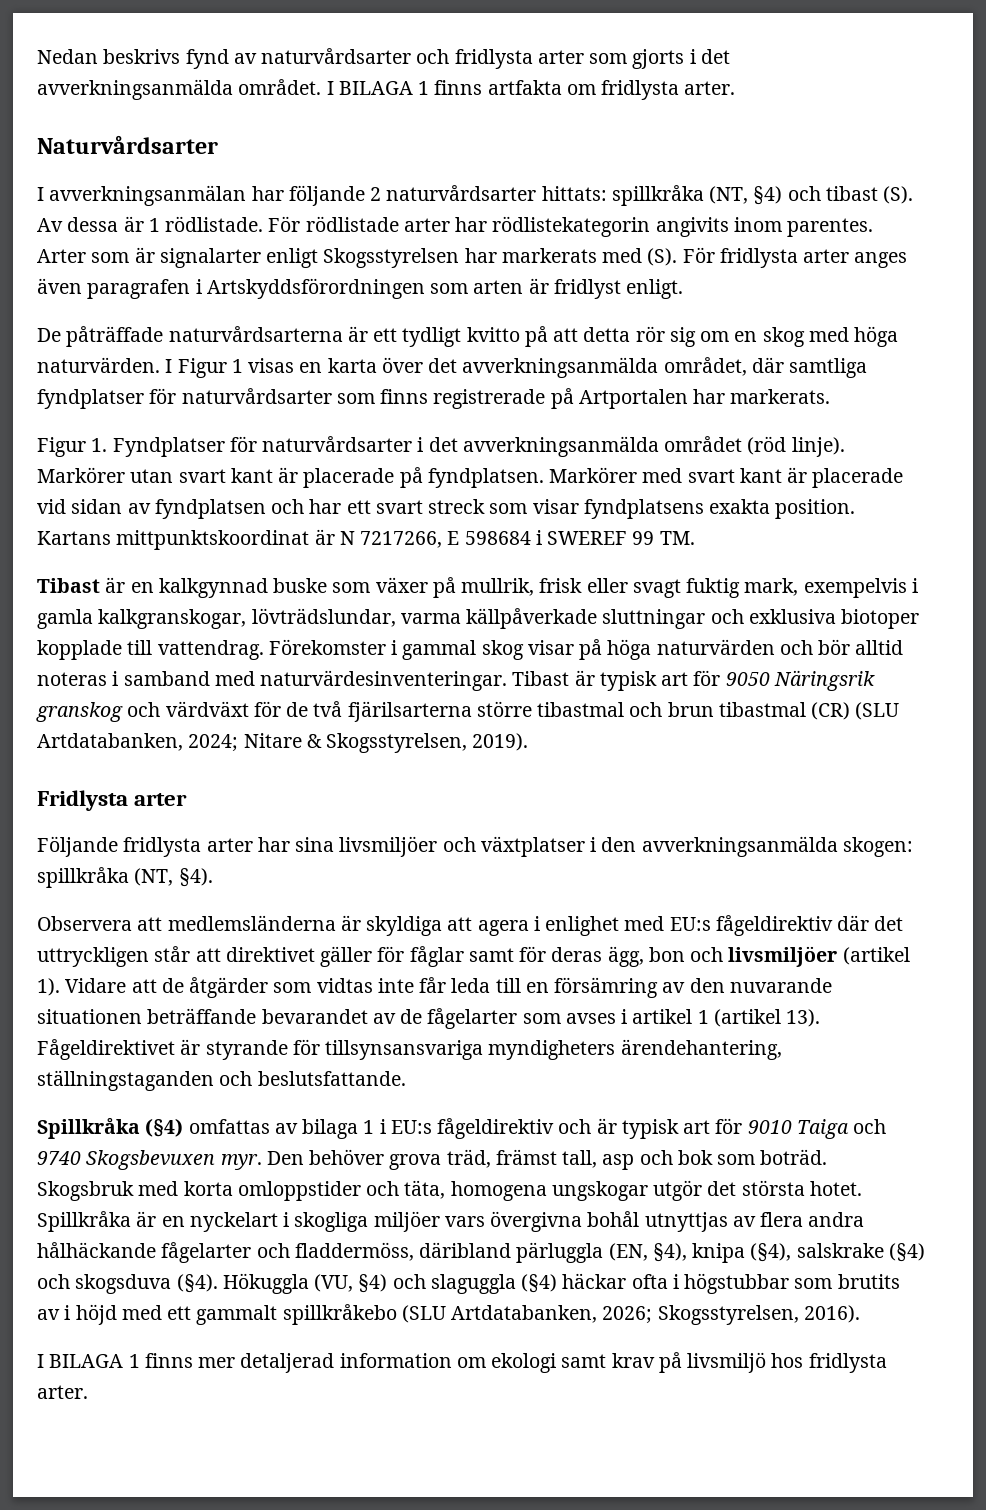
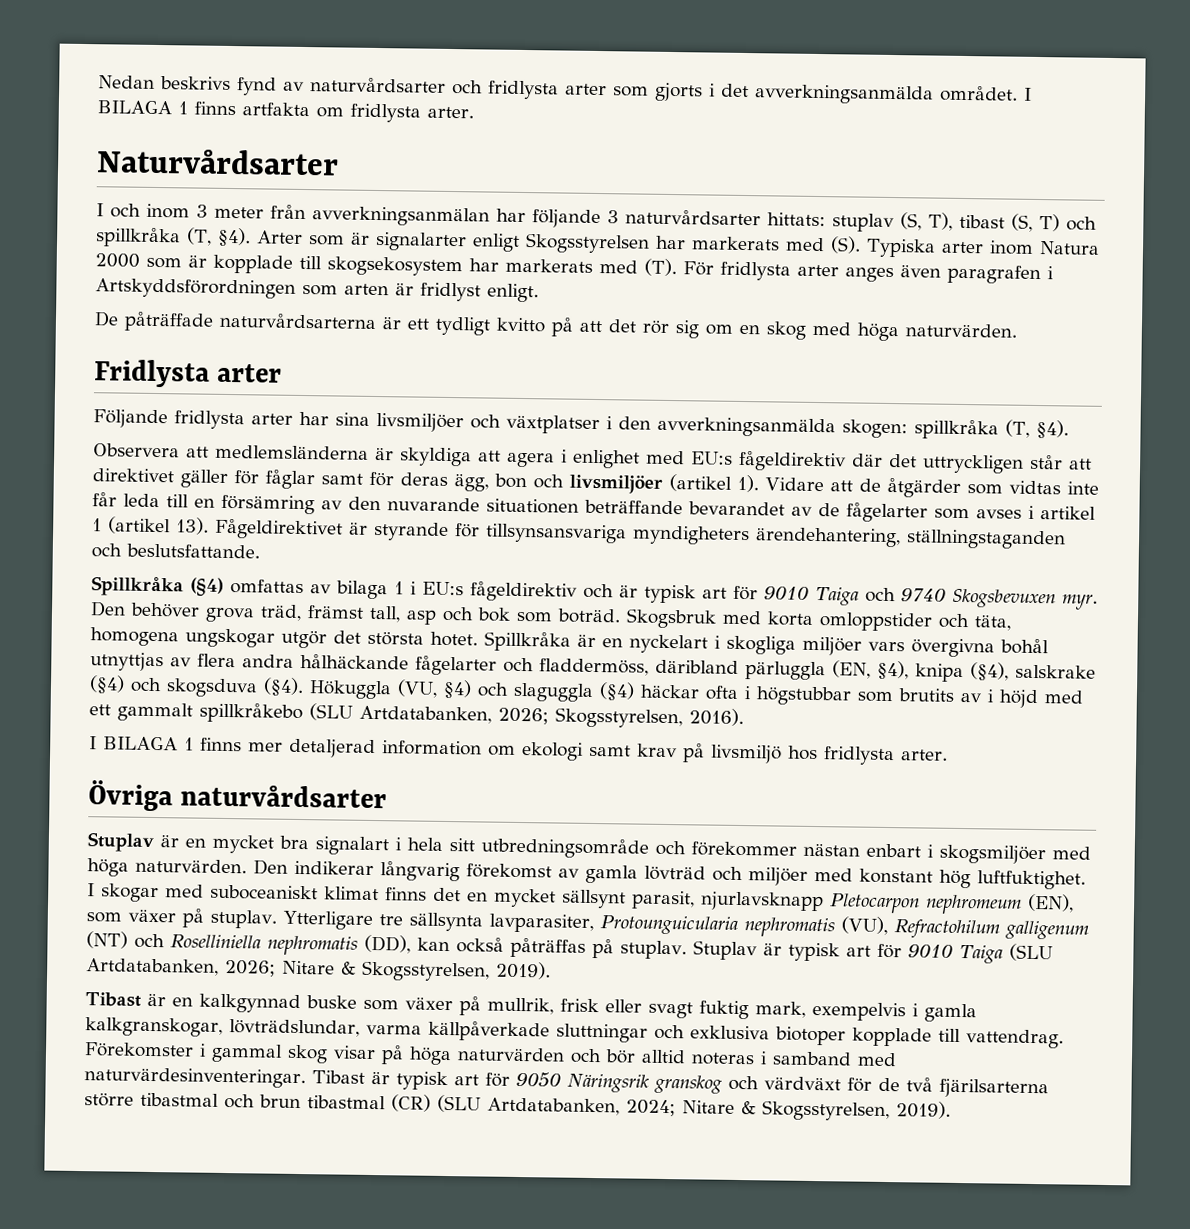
(44, 194) none -> [110,203,306,220] och inom 3 meter från
[370,187,382,201] 2 -> [607,210,619,224] 3
[611,185,914,206] [37,216,874,237] spillkråka (NT, §4) och tibast (S). Av dessa är 1 rödlistade. För rödlistade arter har rödlistekategorin angivits inom parentes. -> [832,212,1097,233] [95,227,251,248] stuplav (S, T), tibast (S, T) och spillkråka (T, §4).
(678, 257) none -> [865,238,1100,258] [95,253,677,277] Typiska arter inom Natura 2000 som är kopplade till skogsekosystem har markerats med (T).
[583,327,631,342] detta -> [608,319,637,333] det
[165,357,868,378] [37,388,831,409] [37,436,845,457] [37,467,904,488] [37,499,856,519] [37,529,695,550] [37,577,918,598] [37,608,920,629] [37,639,904,660] [37,670,875,691] [36,701,900,722] [37,733,529,753] I Figur 1 visas en karta över det avverkningsanmälda området, där samtliga fyndplatser för naturvårdsarter som finns registrerade på Artportalen har markerats. // Figur 1. Fyndplatser för naturvårdsarter i det avverkningsanmälda området (röd linje). Markörer utan svart kant är placerade på fyndplatsen. Markörer med svart kant är placerade vid sidan av fyndplatsen och har ett svart streck som visar fyndplatsens exakta position. Kartans mittpunktskoordinat är N 7217266, E 598684 i SWEREF 99 TM. // Tibast är en kalkgynnad buske som växer på mullrik, frisk eller svagt fuktig mark, exempelvis i gamla kalkgranskogar, lövträdslundar, varma källpåverkade sluttningar och exklusiva biotoper kopplade till vattendrag. Förekomster i gammal skog visar på höga naturvärden och bör alltid noteras i samband med naturvärdesinventeringar. Tibast är typisk art för 9050 Näringsrik granskog och värdväxt för de två fjärilsarterna större tibastmal och brun tibastmal (CR) (SLU Artdatabanken, 2024; Nitare & Skogsstyrelsen, 2019). -> (1017, 330) none
[134,868,174,886] (NT, -> [1005,419,1030,438] (T,
(88, 1392) none -> [88,780,388,812] [87,832,1091,865] [87,858,1086,890] [87,883,1074,915] [86,908,1089,940] [86,931,1053,964] [86,958,551,982] [85,992,977,1023] [85,1017,1064,1049] [84,1042,897,1067] [84,1067,1049,1099] [84,1092,951,1122] // Övriga naturvårdsarter // Stuplav är en mycket bra signalart i hela sitt utbredningsområde och förekommer nästan enbart i skogsmiljöer med höga naturvärden. Den indikerar långvarig förekomst av gamla lövträd och miljöer med konstant hög luftfuktighet. I skogar med suboceaniskt klimat finns det en mycket sällsynt parasit, njurlavsknapp Pletocarpon nephromeum (EN), som växer på stuplav. Ytterligare tre sällsynta lavparasiter, Protounguicularia nephromatis (VU), Refractohilum galligenum (NT) och Roselliniella nephromatis (DD), kan också påträffas på stuplav. Stuplav är typisk art för 9010 Taiga (SLU Artdatabanken, 2026; Nitare & Skogsstyrelsen, 2019). // Tibast är en kalkgynnad buske som växer på mullrik, frisk eller svagt fuktig mark, exempelvis i gamla kalkgranskogar, lövträdslundar, varma källpåverkade sluttningar och exklusiva biotoper kopplade till vattendrag. Förekomster i gammal skog visar på höga naturvärden och bör alltid noteras i samband med naturvärdesinventeringar. Tibast är typisk art för 9050 Näringsrik granskog och värdväxt för de två fjärilsarterna större tibastmal och brun tibastmal (CR) (SLU Artdatabanken, 2024; Nitare & Skogsstyrelsen, 2019).

